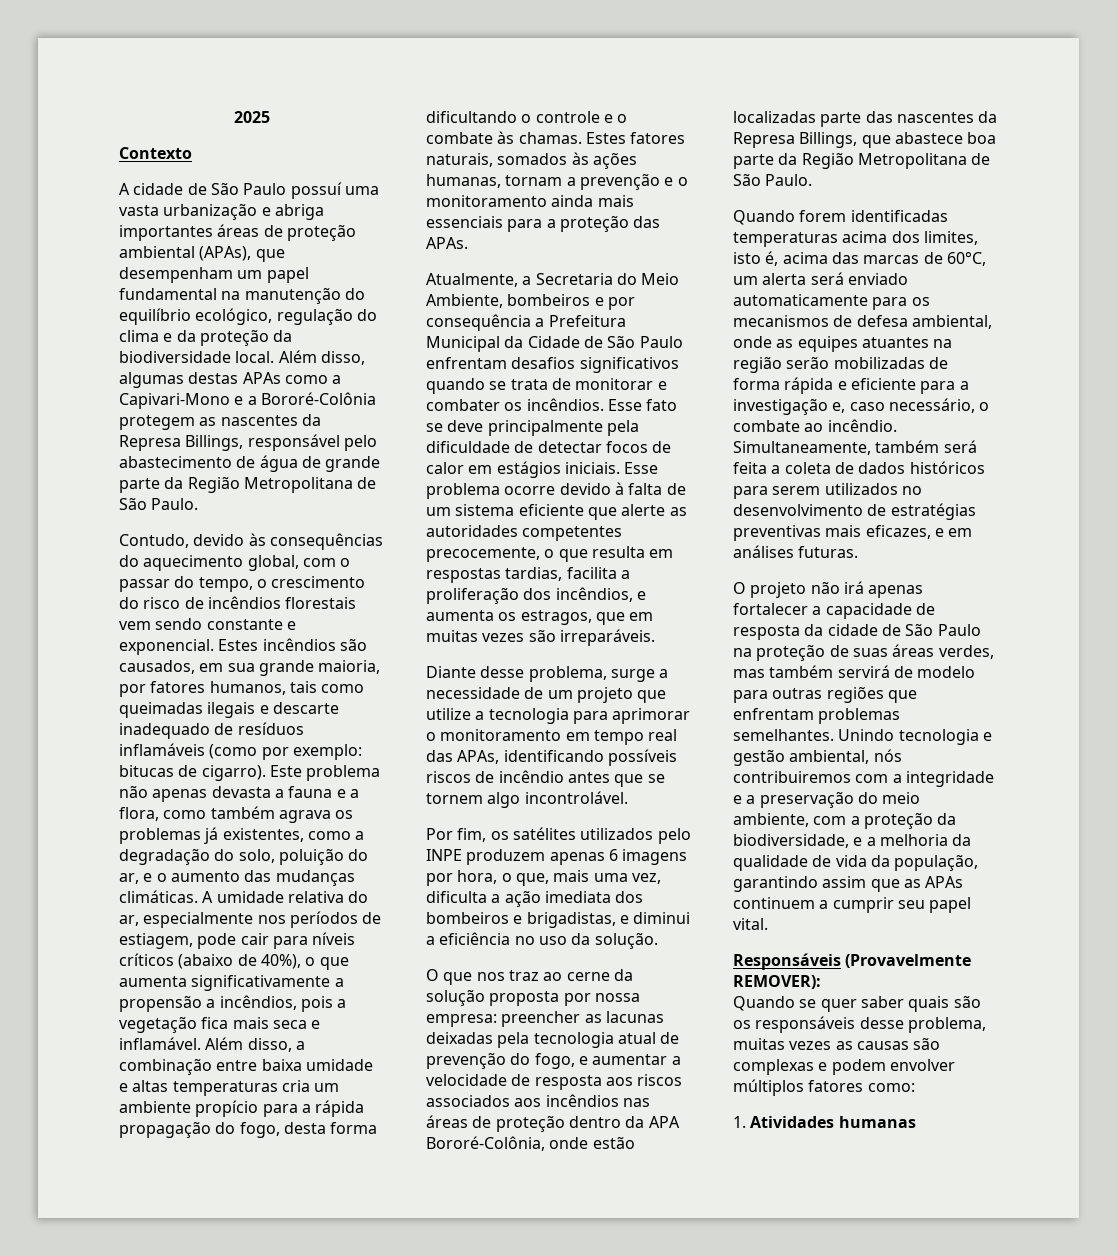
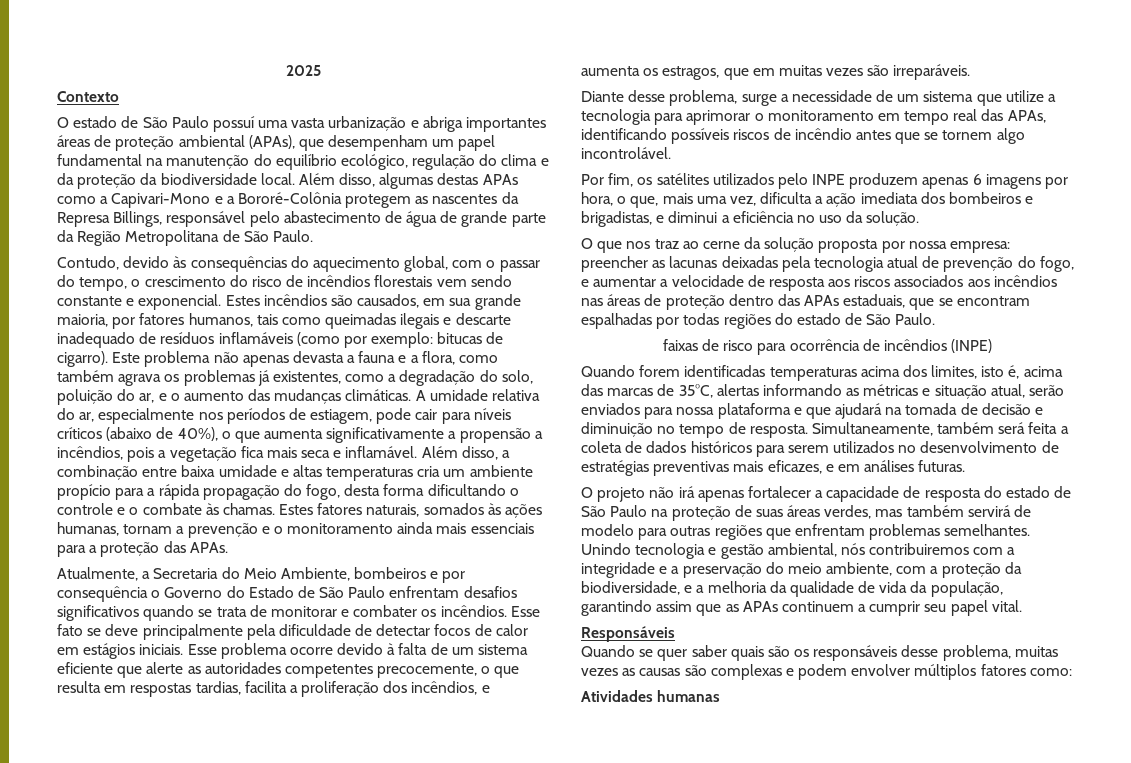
[119,183,184,195] A cidade -> [57,116,118,128] O estado
[535,315,626,327] [426,336,580,352] a Prefeitura Municipal da Cidade -> [151,586,294,598] o Governo do Estado
[576,687,633,703] projeto -> [923,91,974,102] sistema
[625,1116,680,1128] [426,1136,635,1151] [733,111,998,127] [733,132,997,148] [733,152,991,169] [733,173,813,186] da APA Bororé-Colônia, onde estão localizadas parte das nascentes da Represa Billings, que abastece boa parte da Região Metropolitana de São Paulo. -> [777,294,1030,310] [581,313,936,329] [662,339,993,355] das APAs estaduais, que se encontram espalhadas por todas regiões do estado de São Paulo. // faixas de risco para ocorrência de incêndios (INPE)
[946,251,986,266] [733,272,908,285] [733,294,930,310] [733,315,992,329] [733,336,953,352] [733,356,948,373] [733,377,969,394] [733,398,990,415] [733,419,897,432] 60°C, um alerta será enviado automaticamente para os mecanismos de defesa ambiental, onde as equipes atuantes na região serão mobilizadas de forma rápida e eficiente para a investigação e, caso necessário, o combate ao incêndio. -> [678,384,1065,399] [581,403,1044,419] [581,422,808,438] 35°C, alertas informando as métricas e situação atual, serão enviados para nossa plataforma e que ajudará na tomada de decisão e diminuição no tempo de resposta.
[804,624,878,636] da cidade -> [983,486,1051,498] do estado
[845,954,972,968] [733,975,821,989] (Provavelmente REMOVER): -> (675, 634) none
[733,1116,746,1128] 1. -> (1072, 672) none

